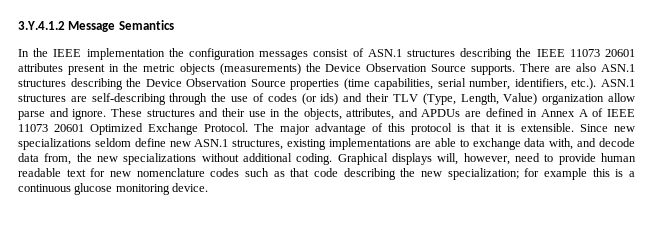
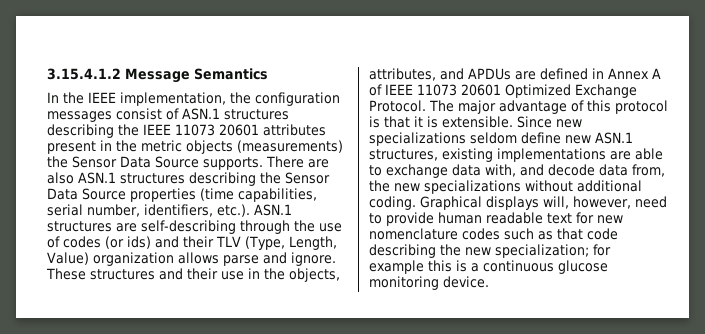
[18,21,65,30] 3.Y.4.1.2 -> [47,68,121,80] 3.15.4.1.2
[86,48,165,60] implementation -> [120,92,226,106] implementation,
[325,63,428,72] Device Observation -> [72,156,151,168] Sensor Data
[145,78,248,87] Device Observation -> [285,172,330,184] [47,188,78,200] Sensor Data
[608,93,635,102] allow -> [177,252,219,264] allows

